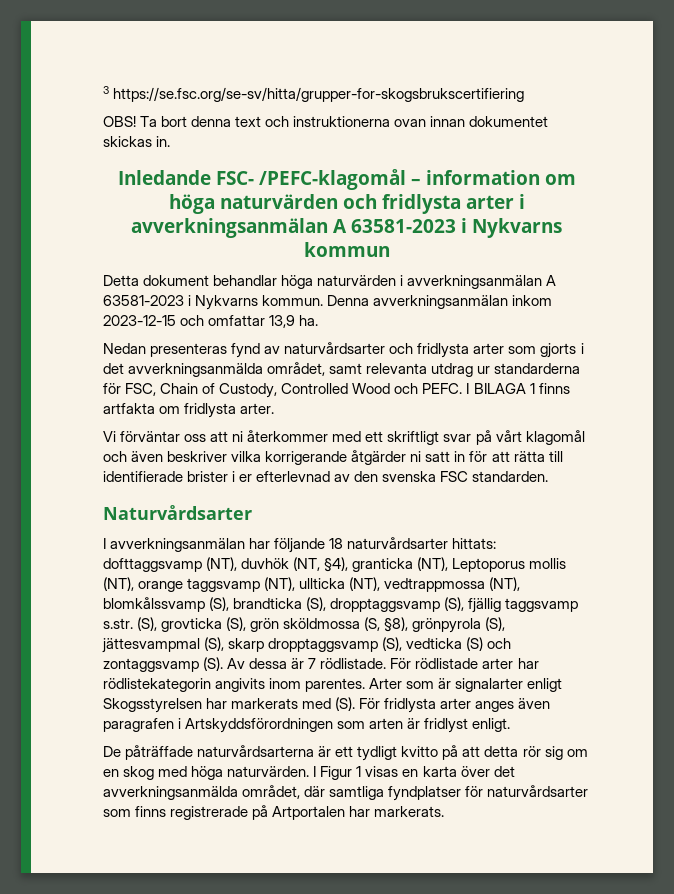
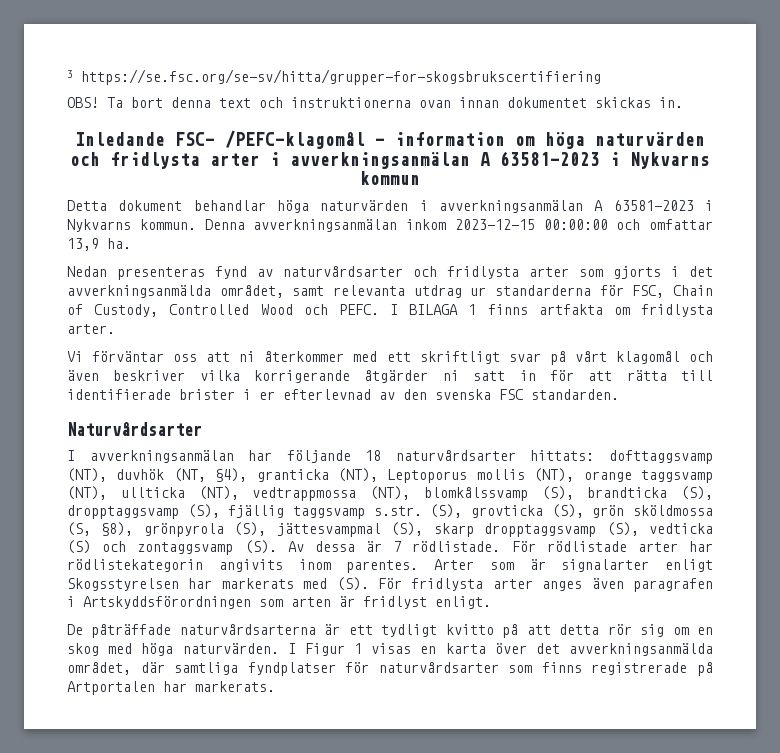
(176, 320) none -> [543,219,608,230] 00:00:00

